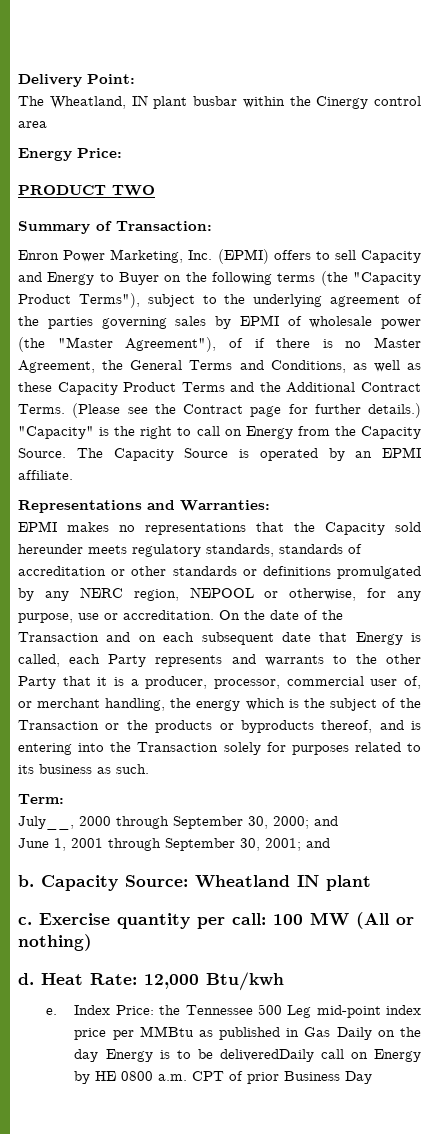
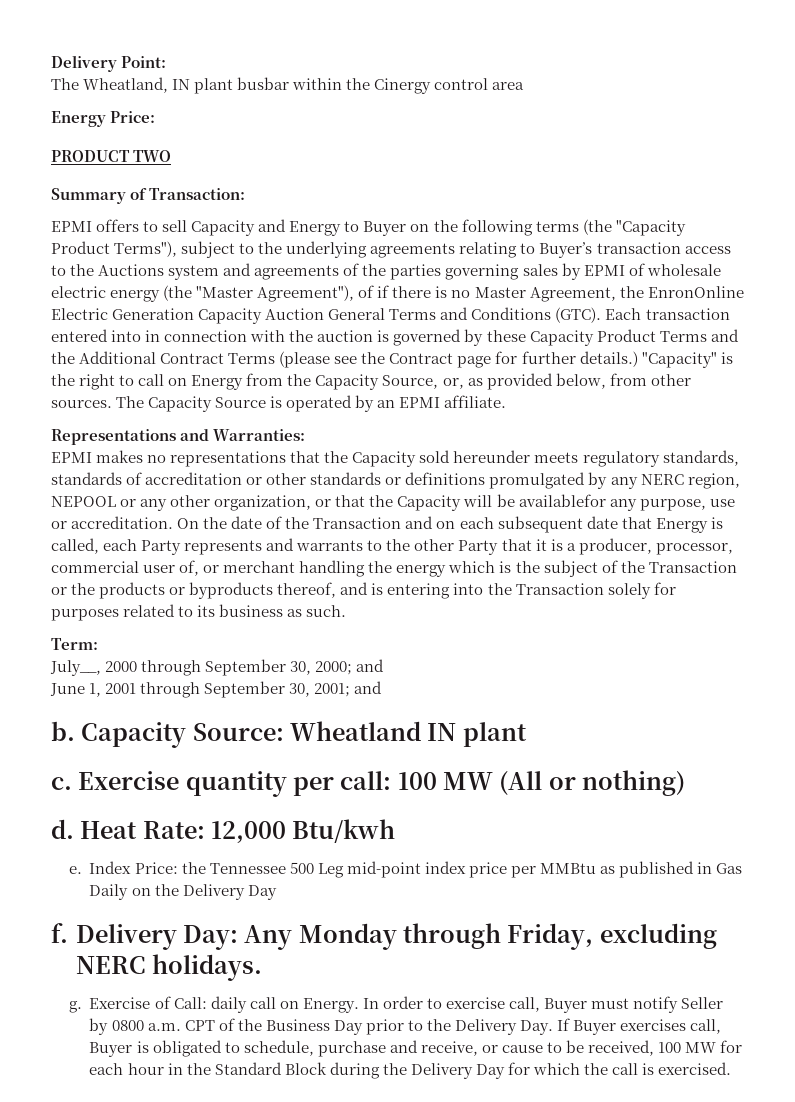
[18,249,269,264] Enron Power Marketing, Inc. (EPMI) -> [51,221,92,232] EPMI
[330,295,401,307] agreement -> [370,242,731,258] [51,263,340,280] agreements relating to Buyer’s transaction access to the Auctions system and agreements
[381,319,421,329] power -> [51,286,161,302] electric energy
[130,360,421,373] General Terms and Conditions, as well as -> [647,286,744,298] [51,307,730,324] [51,329,484,346] EnronOnline Electric Generation Capacity Auction General Terms and Conditions (GTC). Each transaction entered into in connection with the auction is governed by
[18,403,121,418] Terms. (Please -> [228,351,331,368] Terms (please
[18,448,66,458] Source. -> [382,373,691,390] [51,400,112,408] Source, or, as provided below, from other sources.
[289,588,387,601] otherwise, for -> [140,494,606,511] any other organization, or that the Capacity will be availablefor
[105,698,166,711] handling, -> [299,560,366,577] handling
[74,1049,421,1062] [74,1071,117,1084] day Energy is to be deliveredDaily call on Energy by HE -> [182,884,277,900] [51,923,717,950] [75,954,262,981] [68,996,724,1013] [89,1018,109,1035] Delivery Day // f. Delivery Day: Any Monday through Friday, excluding NERC holidays. // g. Exercise of Call: daily call on Energy. In order to exercise call, Buyer must notify Seller by
[247,1072,280,1084] prior -> [237,1019,262,1031] the
(373, 1077) none -> [365,1018,722,1035] [89,1040,743,1057] [89,1062,732,1079] prior to the Delivery Day. If Buyer exercises call, Buyer is obligated to schedule, purchase and receive, or cause to be received, 100 MW for each hour in the Standard Block during the Delivery Day for which the call is exercised.

